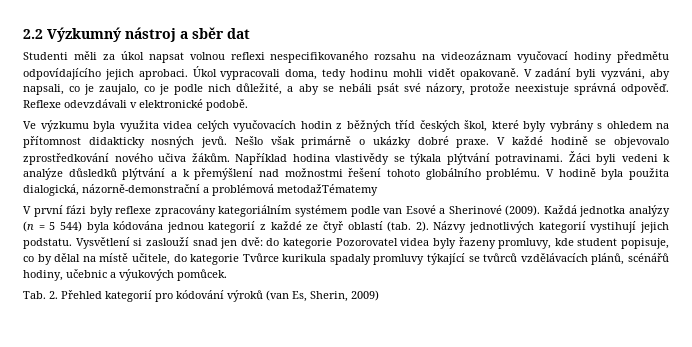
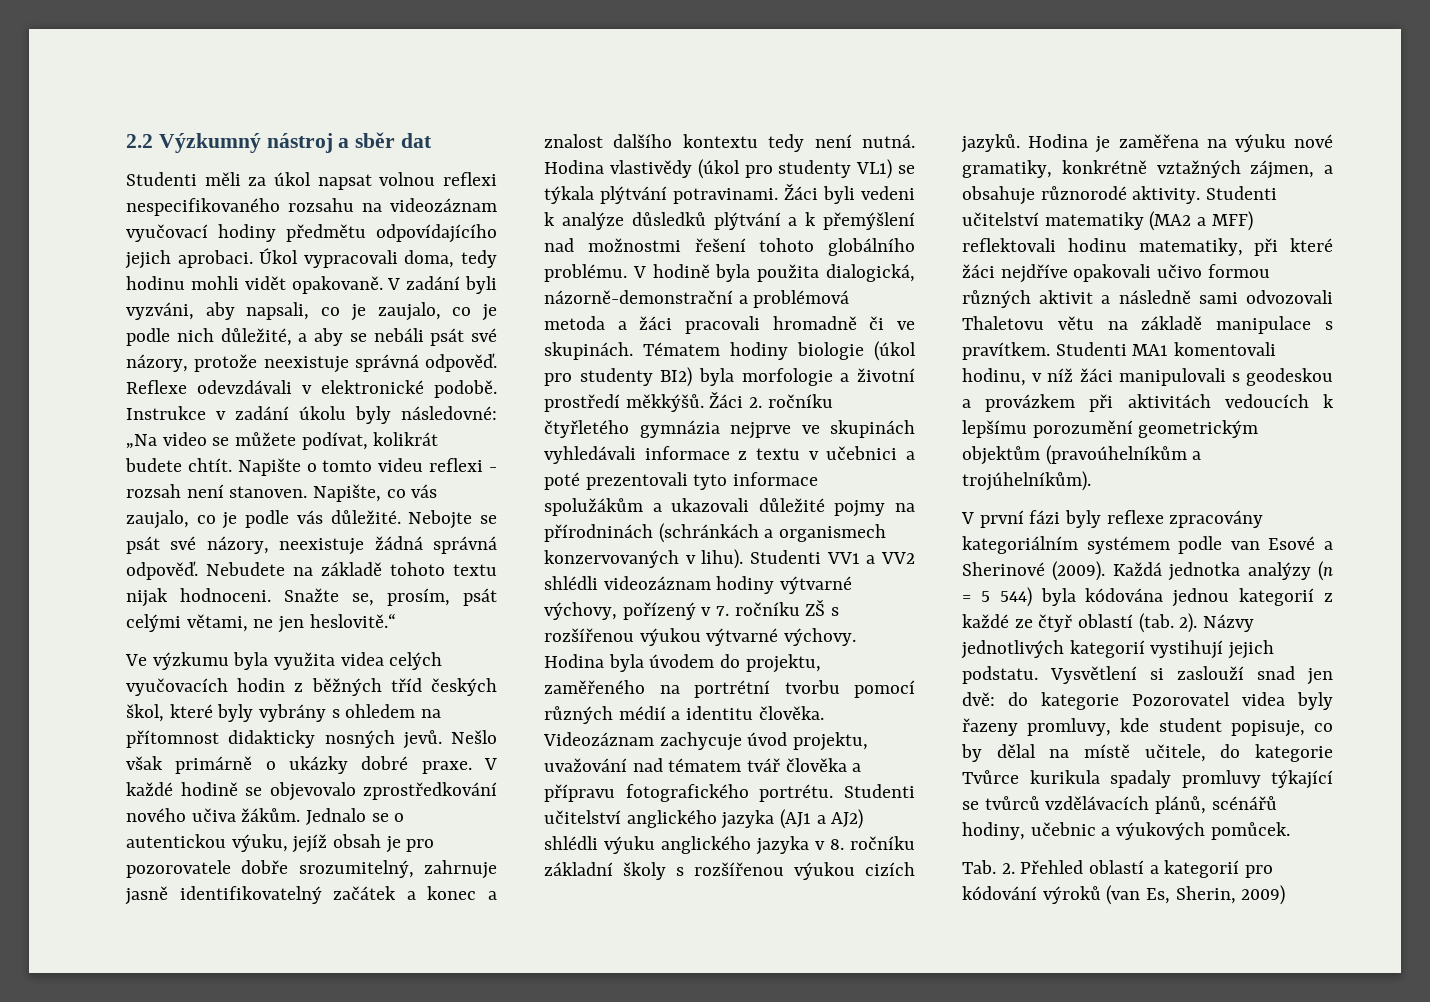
(248, 105) none -> [126,406,497,424] [126,432,439,450] [125,458,497,476] [126,484,438,502] [126,510,497,529] [126,536,497,555] [126,561,497,580] [126,588,497,607] [126,613,396,633] Instrukce v zadání úkolu byly následovné: „Na video se můžete podívat, kolikrát budete chtít. Napište o tomto videu reflexi - rozsah není stanoven. Napište, co vás zaujalo, co je podle vás důležité. Nebojte se psát své názory, neexistuje žádná správná odpověď. Nebudete na základě tohoto textu nijak hodnoceni. Snažte se, prosím, psát celými větami, ne jen heslovitě.“
[235,153,389,165] Například hodina vlastivědy -> [306,808,405,825] [126,834,435,853] [126,860,497,879] [125,886,498,905] [544,134,915,152] [544,159,893,179] Jednalo se o autentickou výuku, jejíž obsah je pro pozorovatele dobře srozumitelný, zahrnuje jasně identifikovatelný začátek a konec a znalost dalšího kontextu tedy není nutná. Hodina vlastivědy (úkol pro studenty VL1)
[277,184,378,196] metodažTématemy -> [544,316,915,334] [544,341,916,361] [544,367,915,387] [544,392,833,412] [544,420,915,439] [544,446,915,464] [544,472,819,490] [544,498,915,517] [544,523,887,543] [544,549,915,569] [544,576,853,594] [544,600,840,620] [544,628,857,646] [544,654,821,673] [544,680,915,698] [544,706,824,724] [543,732,869,751] [544,758,862,772] [544,784,915,802] [544,809,864,829] [544,836,915,855] [544,862,915,880] [961,134,1333,153] [962,160,1333,179] [962,186,1278,205] [962,211,1253,231] [962,238,1333,256] [962,264,1270,283] [962,290,1333,308] [962,316,1333,334] [962,342,1277,360] [962,368,1333,386] [962,394,1334,412] [962,420,1259,438] [962,445,1202,465] [962,471,1091,491] metoda a žáci pracovali hromadně či ve skupinách. Tématem hodiny biologie (úkol pro studenty BI2) byla morfologie a životní prostředí měkkýšů. Žáci 2. ročníku čtyřletého gymnázia nejprve ve skupinách vyhledávali informace z textu v učebnici a poté prezentovali tyto informace spolužákům a ukazovali důležité pojmy na přírodninách (schránkách a organismech konzervovaných v lihu). Studenti VV1 a VV2 shlédli videozáznam hodiny výtvarné výchovy, pořízený v 7. ročníku ZŠ s rozšířenou výukou výtvarné výchovy. Hodina byla úvodem do projektu, zaměřeného na portrétní tvorbu pomocí různých médií a identitu člověka. Videozáznam zachycuje úvod projektu, uvažování nad tématem tvář člověka a přípravu fotografického portrétu. Studenti učitelství anglického jazyka (AJ1 a AJ2) shlédli výuku anglického jazyka v 8. ročníku základní školy s rozšířenou výukou cizích jazyků. Hodina je zaměřena na výuku nové gramatiky, konkrétně vztažných zájmen, a obsahuje různorodé aktivity. Studenti učitelství matematiky (MA2 a MFF) reflektovali hodinu matematiky, při které žáci nejdříve opakovali učivo formou různých aktivit a následně sami odvozovali Thaletovu větu na základě manipulace s pravítkem. Studenti MA1 komentovali hodinu, v níž žáci manipulovali s geodeskou a provázkem při aktivitách vedoucích k lepšímu porozumění geometrickým objektům (pravoúhelníkům a trojúhelníkům).
(102, 294) none -> [1089,860,1159,874] oblastí a

